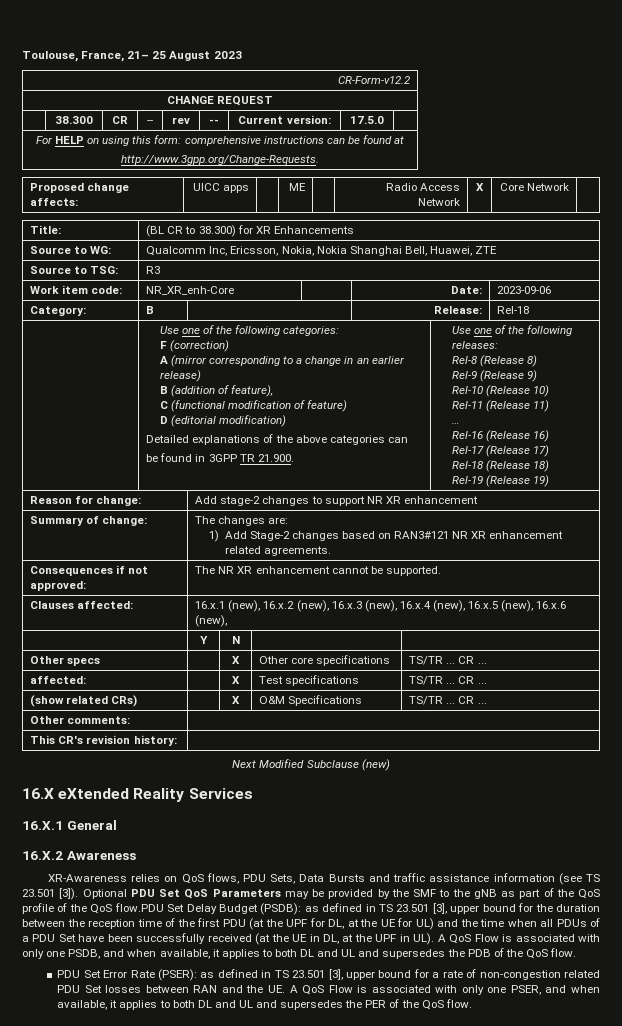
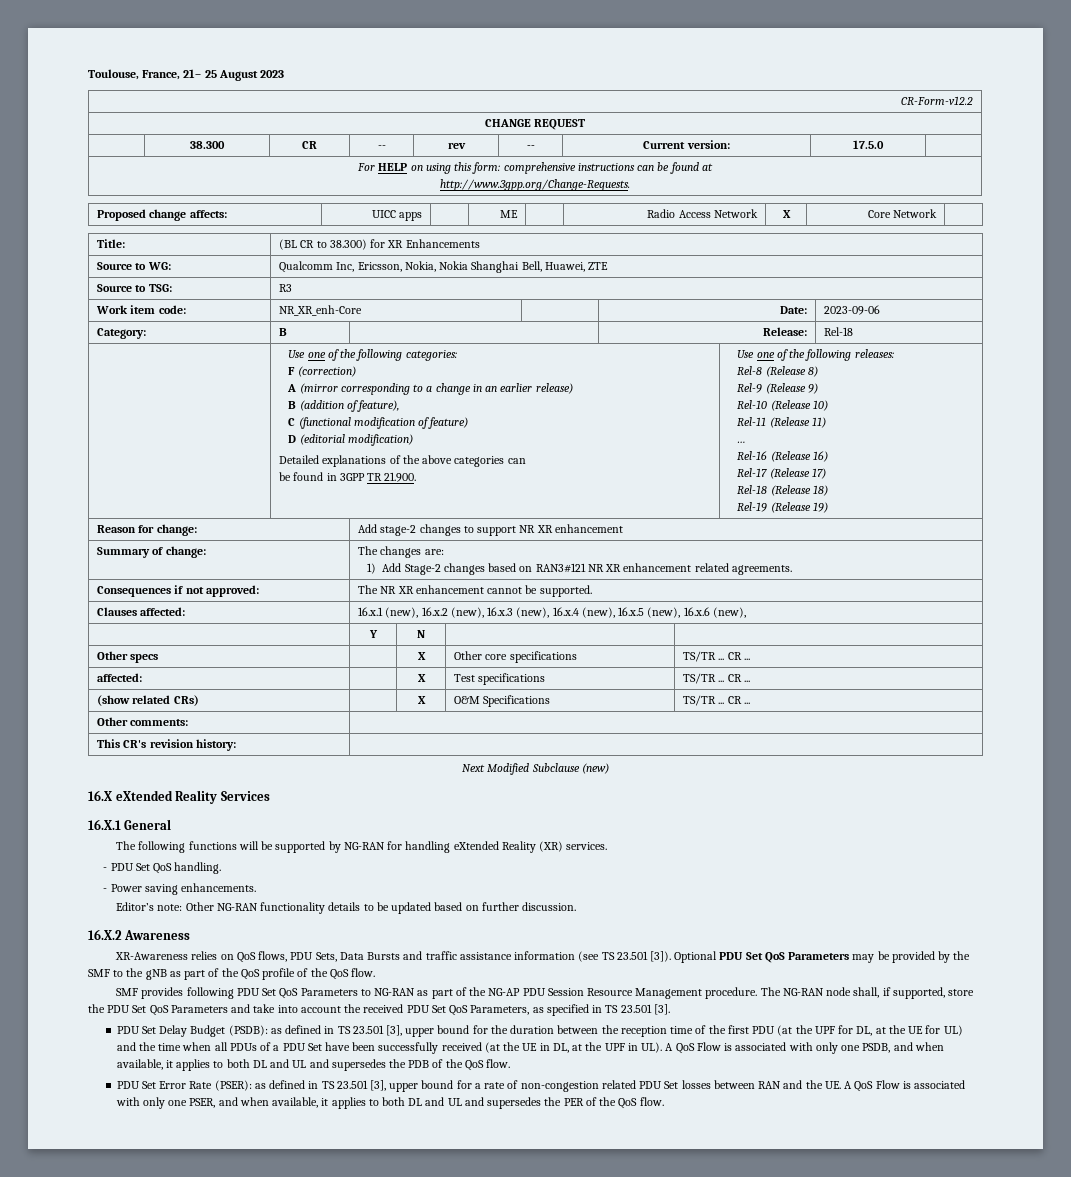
(117, 825) none -> [116,841,608,853] [103,862,222,874] [103,883,257,895] [116,902,577,914] // The following functions will be supported by NG-RAN for handling eXtended Reality (XR) services. // - PDU Set QoS handling. // - Power saving enhancements. // Editor’s note: Other NG-RAN functionality details to be updated based on further discussion.
[114,903,164,912] flow.PDU -> [351,968,376,977] [116,987,975,999] [88,1004,670,1016] [116,1026,140,1034] flow. // SMF provides following PDU Set QoS Parameters to NG-RAN as part of the NG-AP PDU Session Resource Management procedure. The NG-RAN node shall, if supported, store the PDU Set QoS Parameters and take into account the received PDU Set QoS Parameters, as specified in TS 23.501 [3]. // PDU

